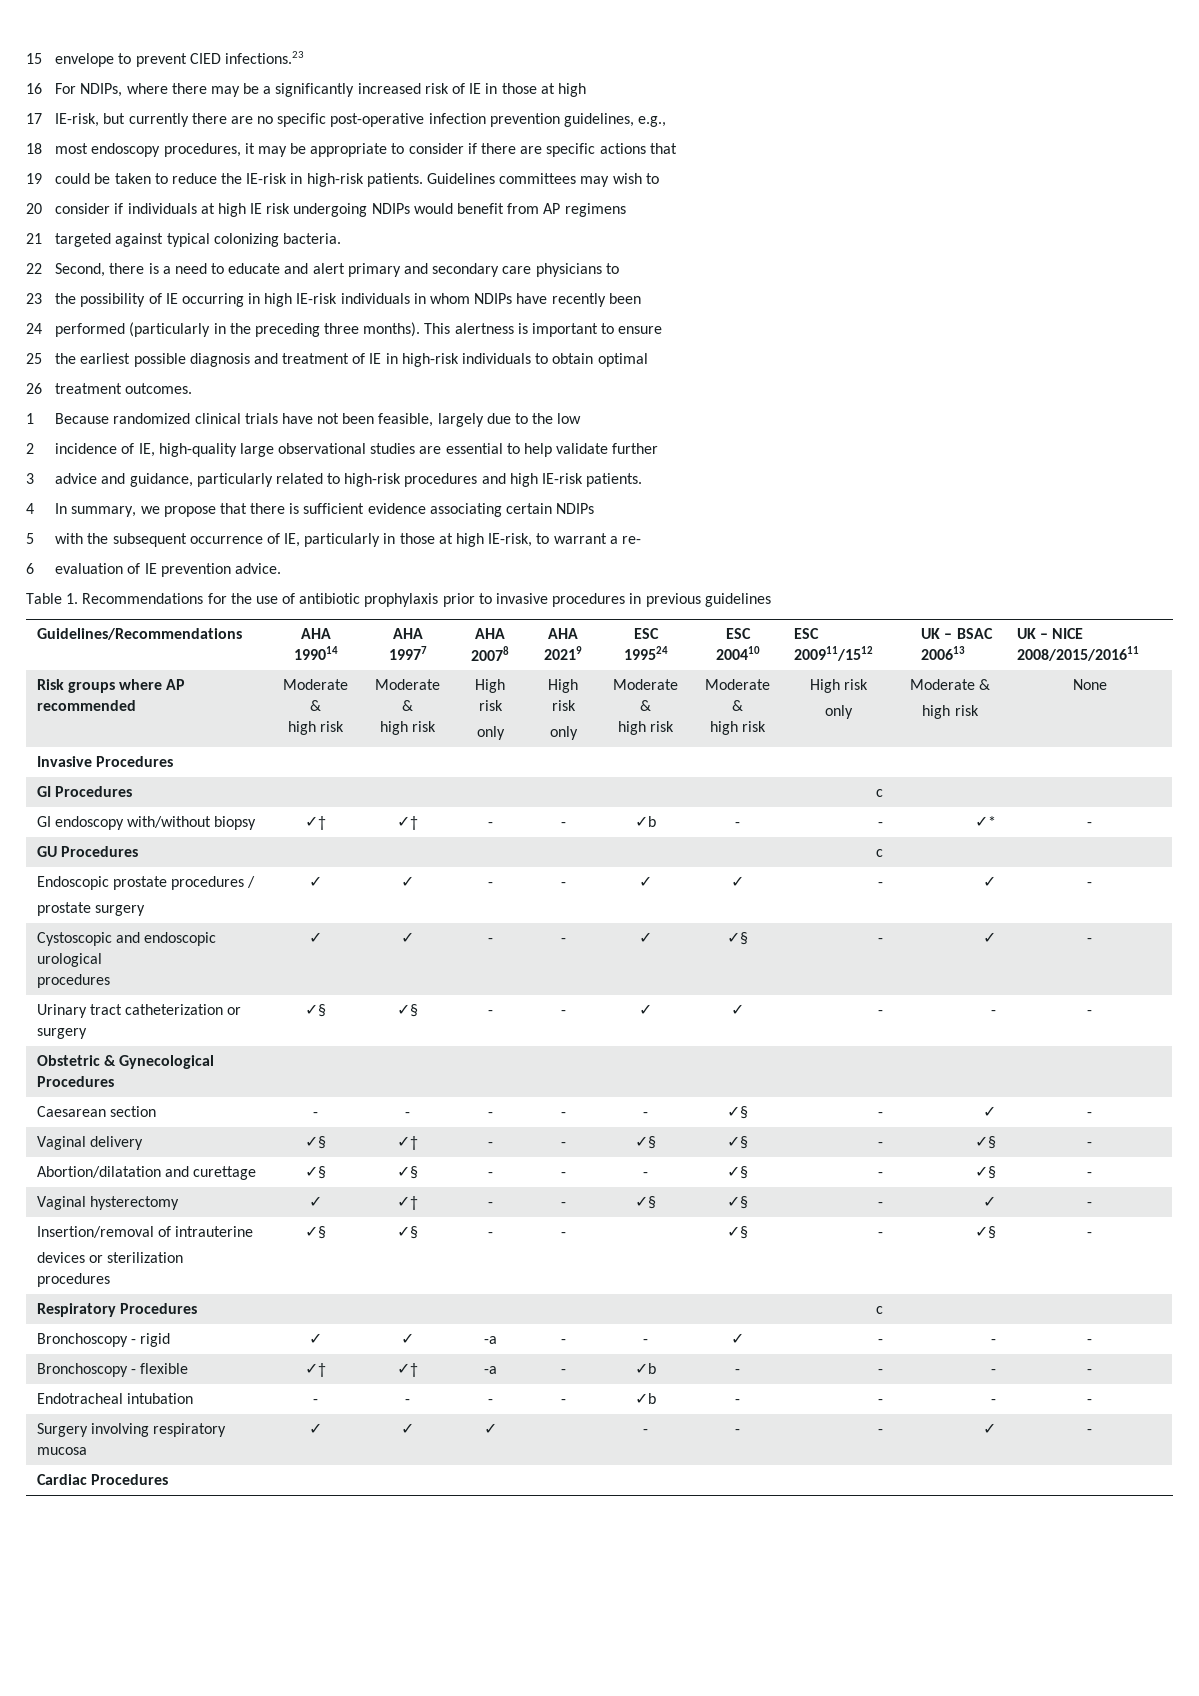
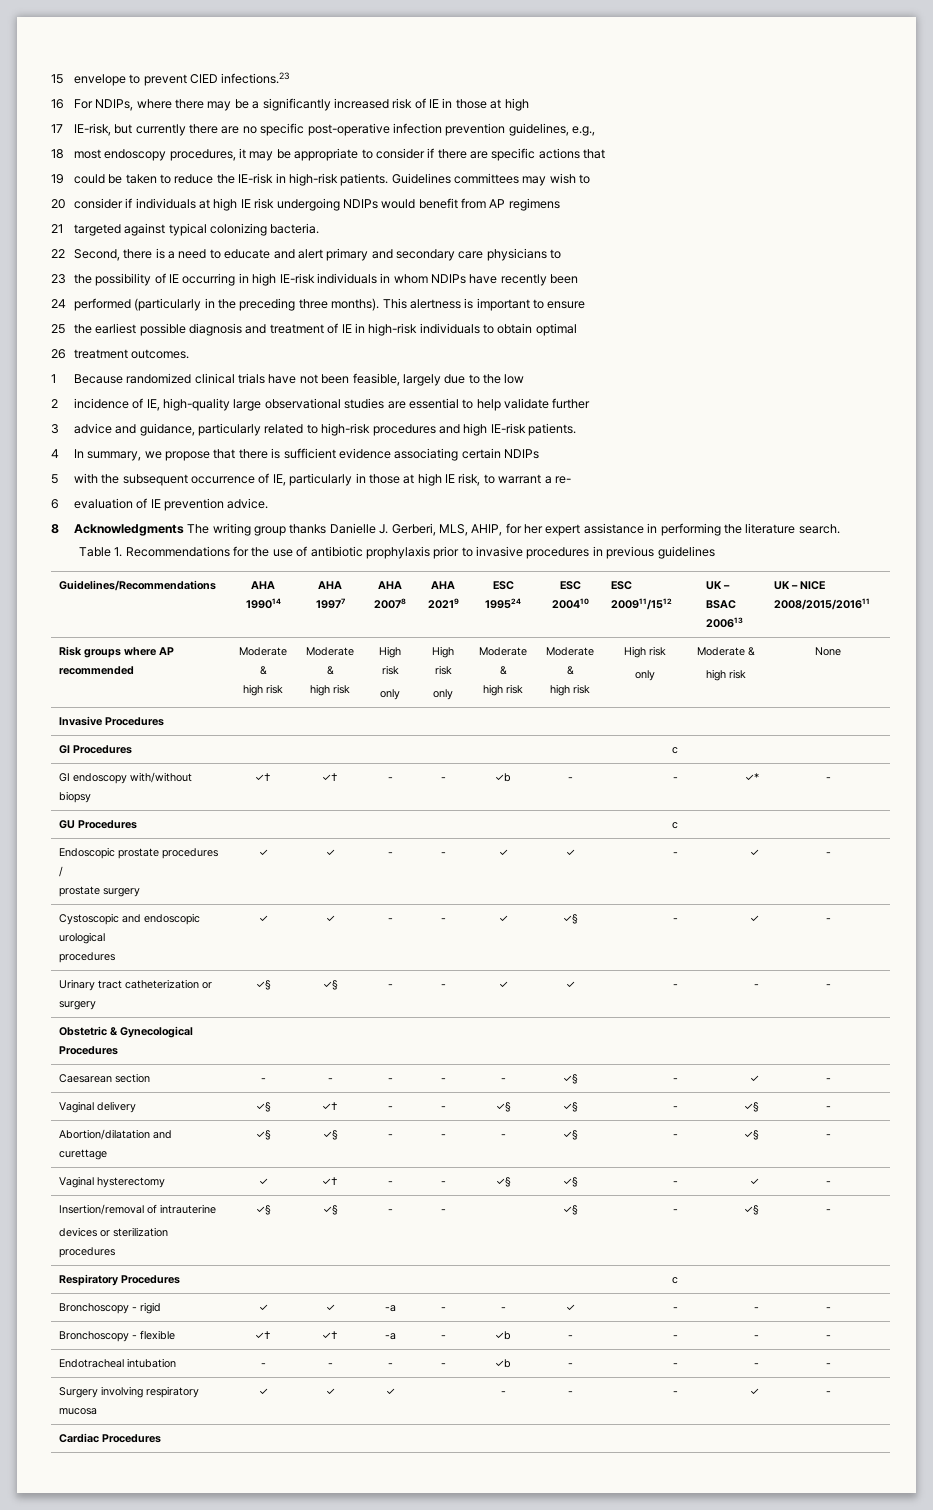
[488,533,533,547] IE-risk, -> [445,473,481,486] IE risk,
(281, 568) none -> [51,523,840,536] // 8 Acknowledgments The writing group thanks Danielle J. Gerberi, MLS, AHIP, for her expert assistance in performing the literature search.

